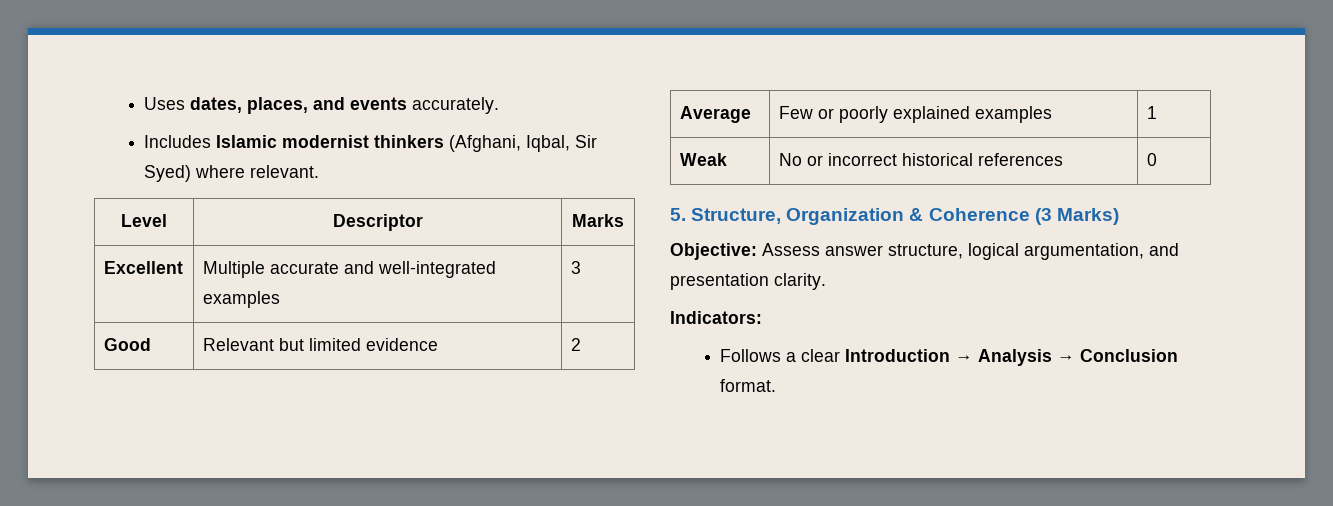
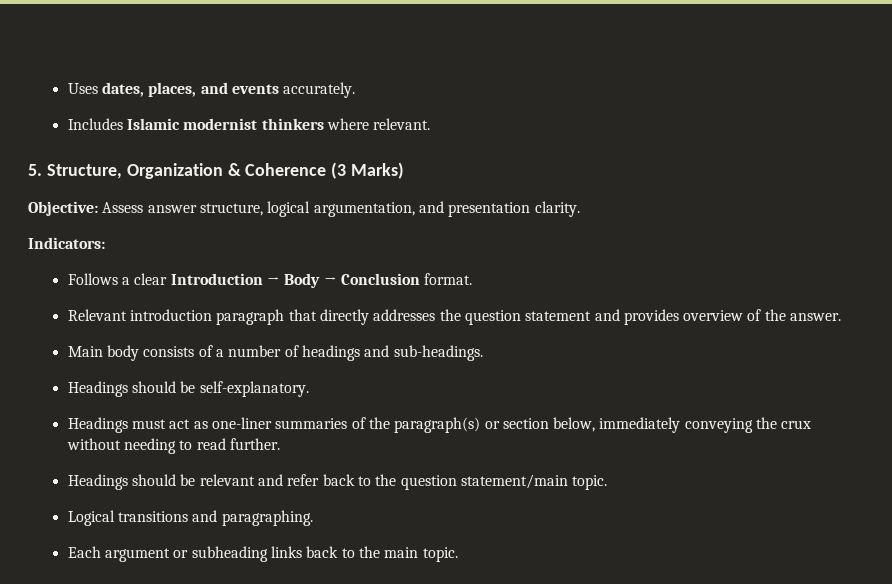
[449,135,598,152] [144,165,320,182] [121,214,167,227] [332,214,423,231] [572,214,624,227] [103,261,183,274] [202,261,496,278] [202,291,280,308] [570,261,581,274] [103,338,151,351] [202,338,438,351] [570,338,581,351] [679,106,751,123] [778,106,1052,123] [1146,106,1157,119] [679,153,727,166] [778,153,1063,166] [1146,153,1157,166] (Afghani, Iqbal, Sir Syed) where relevant. // Level | Descriptor | Marks // Excellent | Multiple accurate and well-integrated examples | 3 // Good | Relevant but limited evidence | 2 // Average | Few or poorly explained examples | 1 // Weak | No or incorrect historical references | 0 -> [326,118,431,130] where relevant.
[978,349,1053,366] Analysis -> [284,273,321,288] Body
(777, 385) none -> [67,309,842,325] [67,345,483,361] [67,381,309,397] [67,417,812,433] [66,438,280,454] [67,474,608,490] [67,510,313,526] [67,546,458,562] // Relevant introduction paragraph that directly addresses the question statement and provides overview of the answer. // Main body consists of a number of headings and sub-headings. // Headings should be self-explanatory. // Headings must act as one-liner summaries of the paragraph(s) or section below, immediately conveying the crux without needing to read further. // Headings should be relevant and refer back to the question statement/main topic. // Logical transitions and paragraphing. // Each argument or subheading links back to the main topic.

